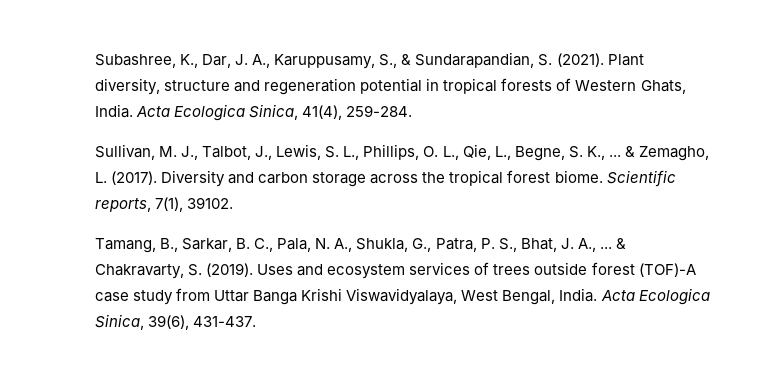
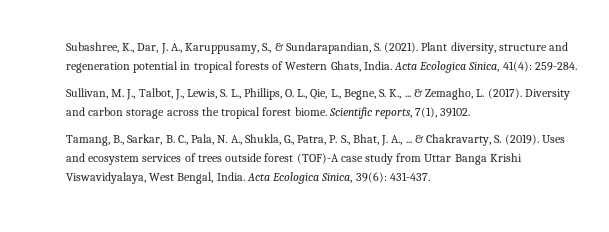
[302,105,343,120] 41(4), -> [502,61,532,72] 41(4):
[148,315,190,330] 39(6), -> [355,172,387,183] 39(6):

